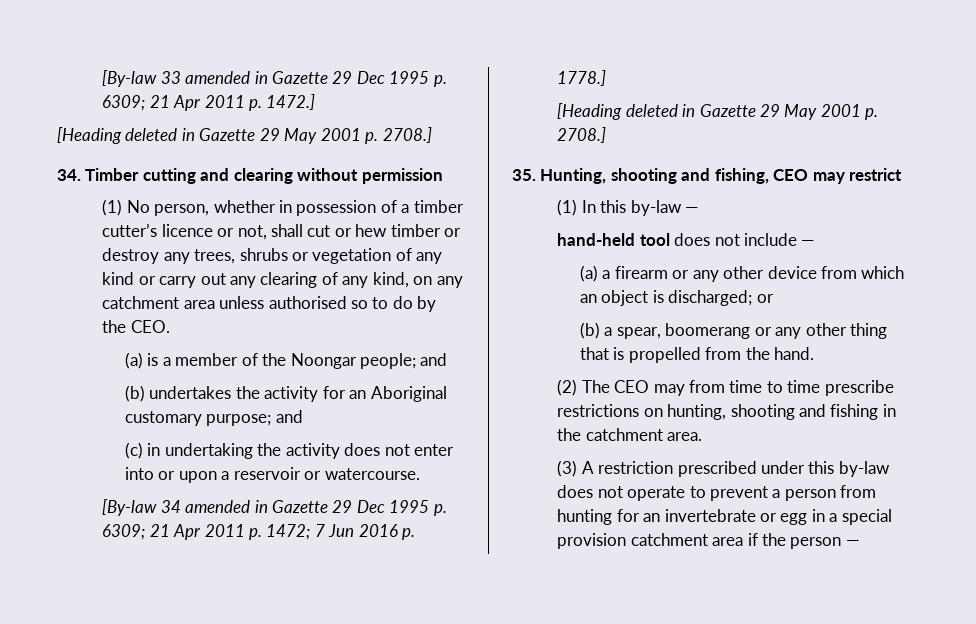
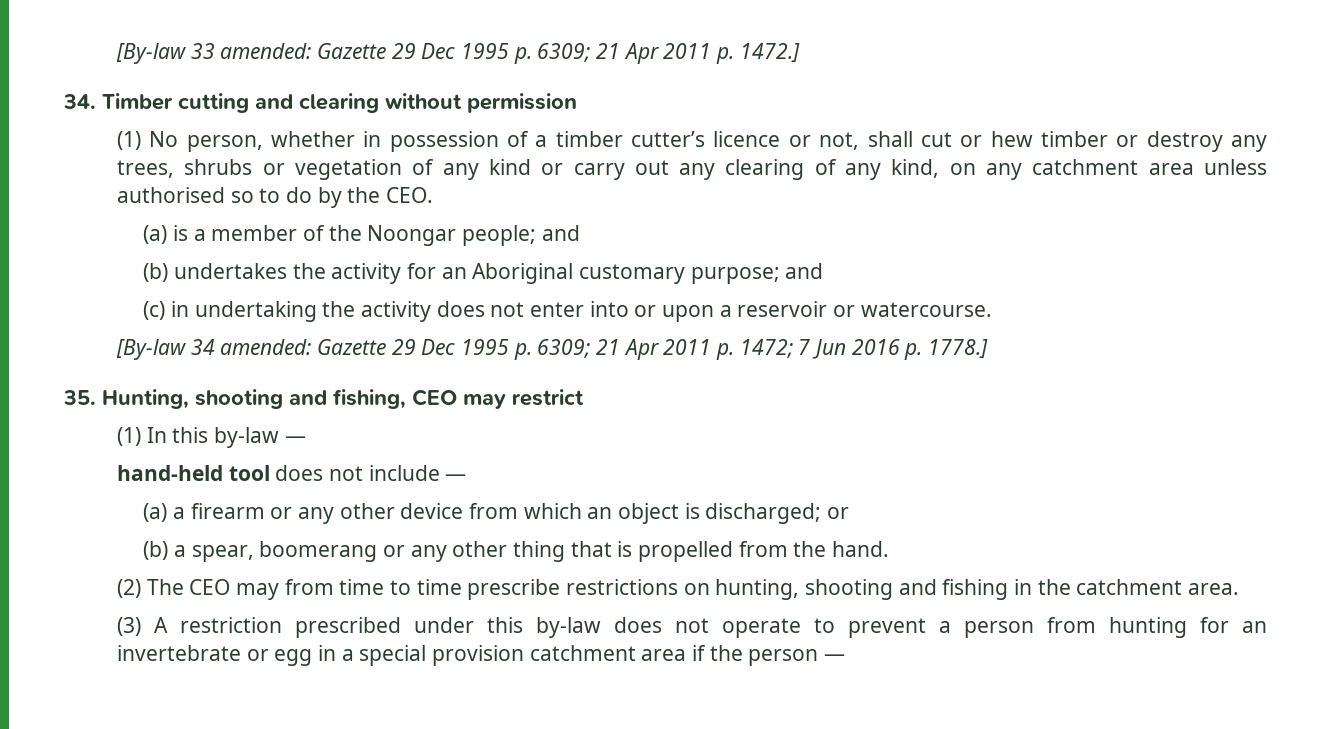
[185,71,268,84] amended in -> [220,43,312,59] amended:
[57,127,432,144] // [Heading deleted in Gazette 29 May 2001 p. 2708.] -> (800, 52) none
[185,500,268,513] amended in -> [220,339,312,355] amended:
[557,103,879,120] [557,127,607,143] // [Heading deleted in Gazette 29 May 2001 p. 2708.] -> (989, 348) none

